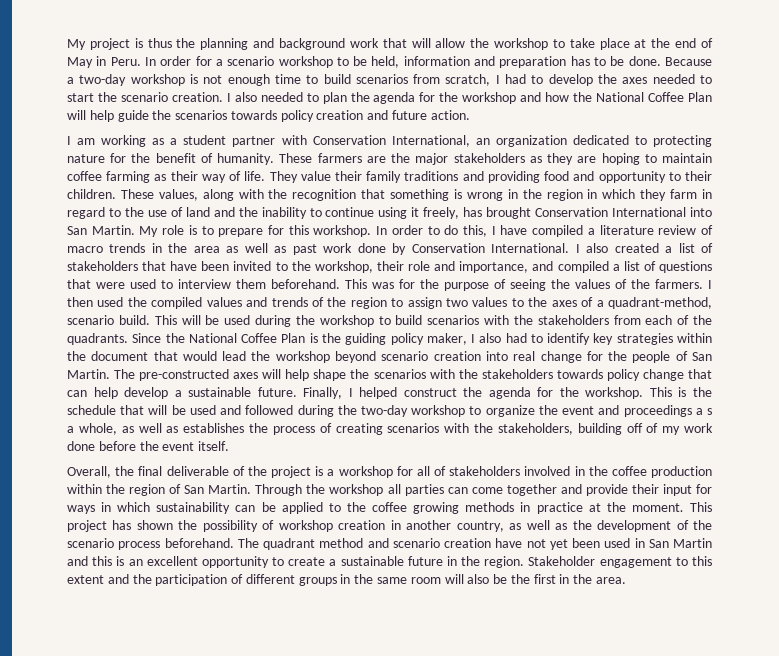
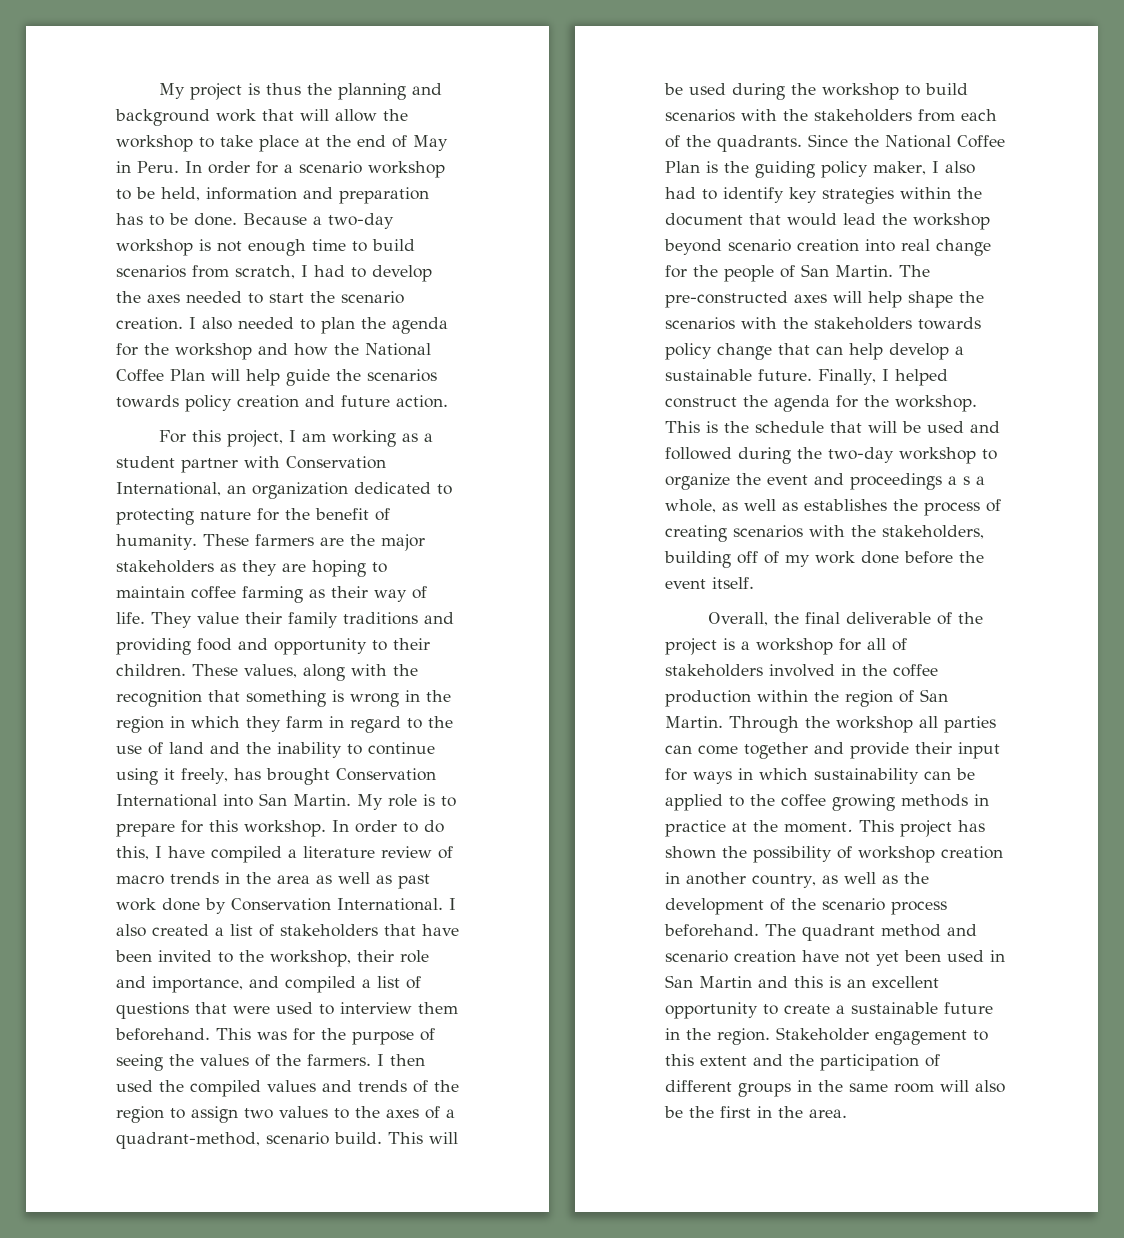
(470, 115) none -> [158,430,283,447] For this project,

